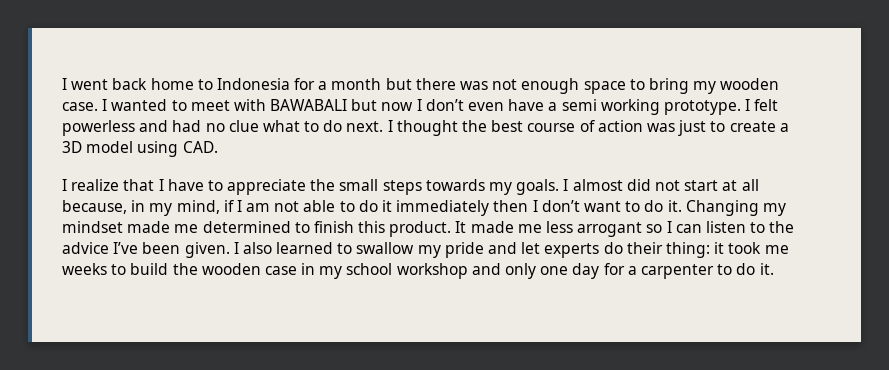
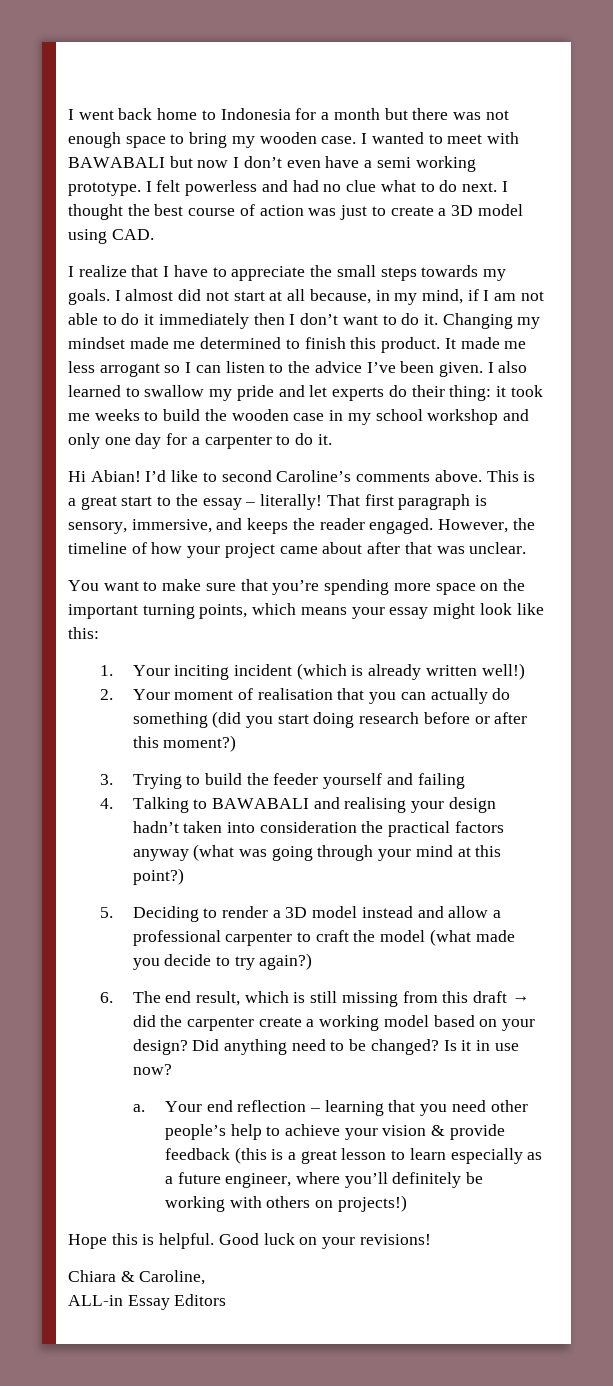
(774, 269) none -> [68,470,536,482] [68,494,487,510] [68,518,535,534] [68,542,527,558] [68,579,525,595] [68,603,544,619] [68,627,99,639] [100,663,525,680] [100,688,511,704] [132,711,528,728] [132,735,237,752] [100,773,465,789] [100,797,496,813] [132,821,504,837] [132,844,502,861] [132,868,184,885] [100,906,502,922] [132,929,515,946] [132,953,313,970] [100,991,530,1007] [132,1015,536,1031] [132,1039,519,1055] [132,1064,172,1075] [132,1100,528,1116] [164,1124,505,1140] [164,1147,543,1164] [164,1172,484,1188] [164,1195,407,1212] [68,1233,431,1249] [68,1270,206,1285] [68,1294,227,1310] // Hi Abian! I’d like to second Caroline’s comments above. This is a great start to the essay – literally! That first paragraph is sensory, immersive, and keeps the reader engaged. However, the timeline of how your project came about after that was unclear. // You want to make sure that you’re spending more space on the important turning points, which means your essay might look like this: // 1. Your inciting incident (which is already written well!) // 2. Your moment of realisation that you can actually do something (did you start doing research before or after this moment?) // 3. Trying to build the feeder yourself and failing // 4. Talking to BAWABALI and realising your design hadn’t taken into consideration the practical factors anyway (what was going through your mind at this point?) // 5. Deciding to render a 3D model instead and allow a professional carpenter to craft the model (what made you decide to try again?) // 6. The end result, which is still missing from this draft → did the carpenter create a working model based on your design? Did anything need to be changed? Is it in use now? // a. Your end reflection – learning that you need other people’s help to achieve your vision & provide feedback (this is a great lesson to learn especially as a future engineer, where you’ll definitely be working with others on projects!) // Hope this is helpful. Good luck on your revisions! // Chiara & Caroline, // ALL-in Essay Editors

